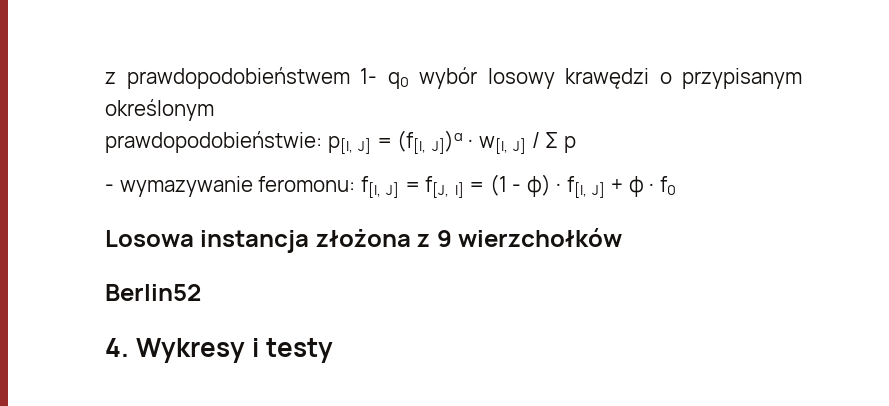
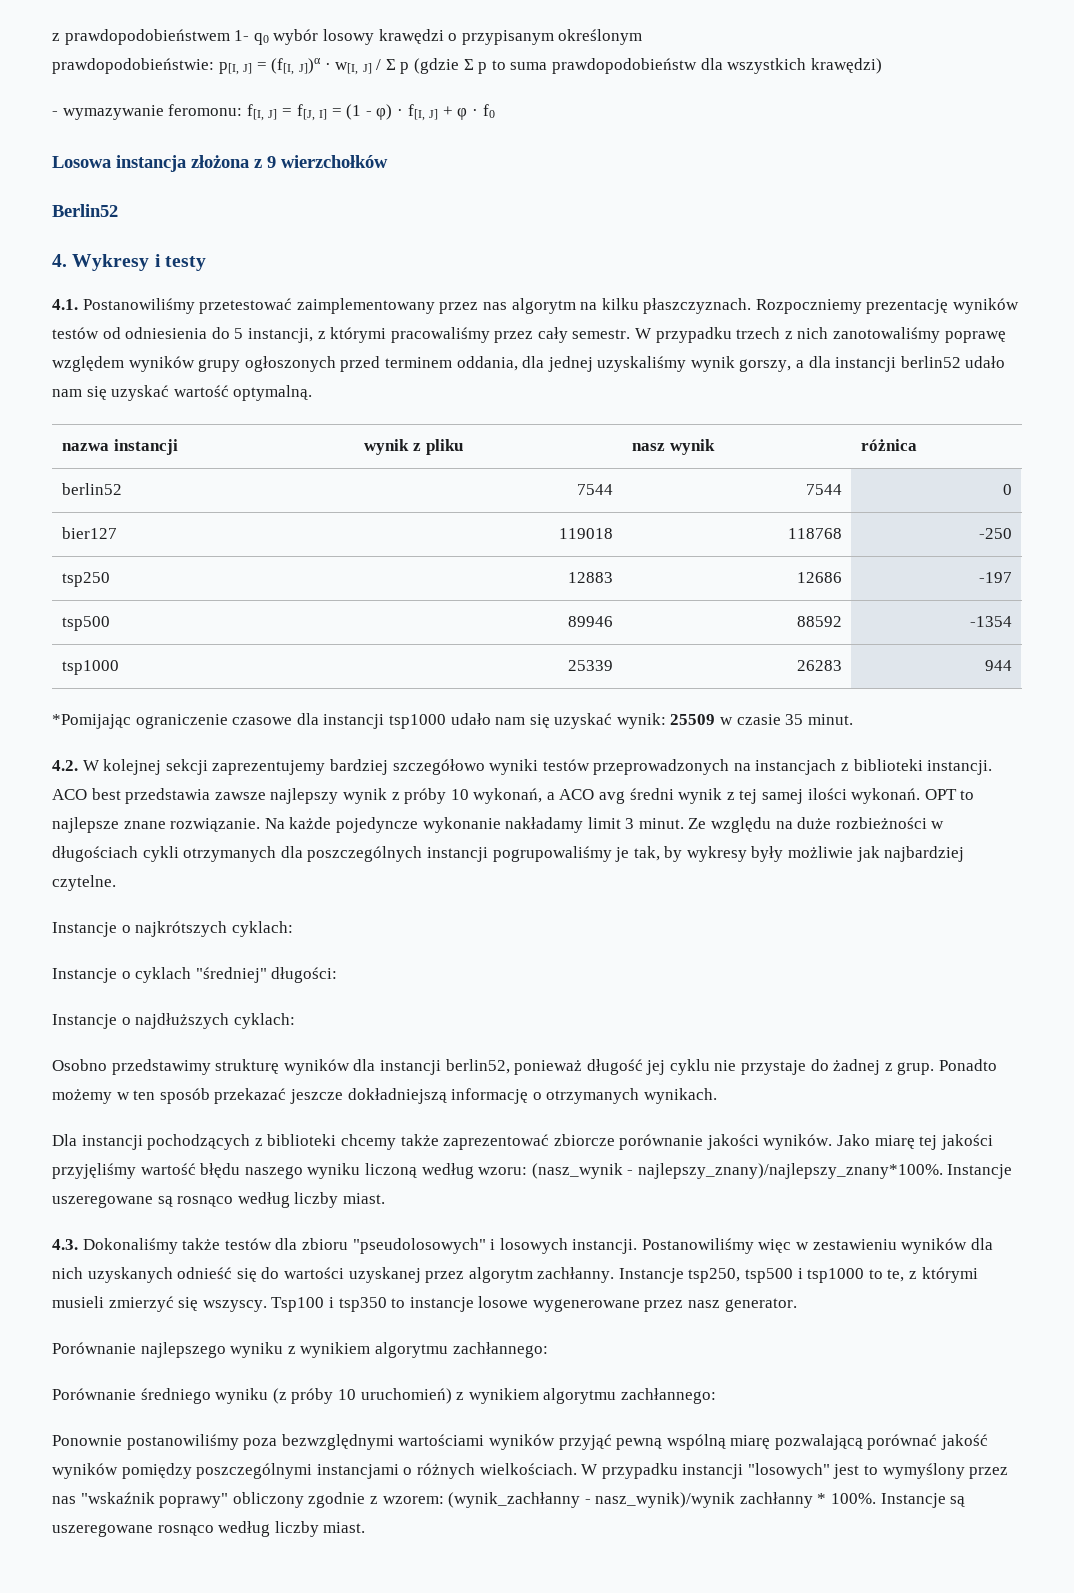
(576, 144) none -> [414,58,882,74] (gdzie Σ p to suma prawdopodobieństw dla wszystkich krawędzi)
(334, 350) none -> [52,298,1020,314] [52,327,1006,343] [52,356,1006,372] [52,385,313,401] [62,439,179,455] [364,439,463,455] [632,439,716,455] [861,439,918,451] [62,483,123,495] [576,484,613,495] [805,484,842,495] [1002,484,1012,495] [62,527,118,539] [558,528,613,539] [787,528,842,539] [978,528,1012,539] [62,572,111,587] [567,572,613,583] [796,572,842,583] [978,572,1012,583] [62,616,111,631] [567,616,613,627] [796,616,842,627] [969,616,1012,627] [62,660,120,675] [567,660,613,671] [796,660,842,671] [984,660,1012,671] [52,713,853,729] [52,759,993,775] [52,788,975,804] [52,817,945,833] [52,846,965,862] [52,875,116,891] [52,921,293,937] [52,967,338,983] [52,1013,295,1029] [52,1059,998,1075] [52,1088,717,1104] [52,1134,993,1150] [52,1163,1013,1179] [52,1192,385,1208] [52,1238,993,1254] [52,1267,978,1283] [52,1296,797,1312] [52,1342,548,1358] [52,1388,716,1404] [52,1434,989,1450] [52,1463,1009,1479] [52,1492,966,1508] [52,1521,366,1537] // 4.1. Postanowiliśmy przetestować zaimplementowany przez nas algorytm na kilku płaszczyznach. Rozpoczniemy prezentację wyników testów od odniesienia do 5 instancji, z którymi pracowaliśmy przez cały semestr. W przypadku trzech z nich zanotowaliśmy poprawę względem wyników grupy ogłoszonych przed terminem oddania, dla jednej uzyskaliśmy wynik gorszy, a dla instancji berlin52 udało nam się uzyskać wartość optymalną. // nazwa instancji | wynik z pliku | nasz wynik | różnica // berlin52 | 7544 | 7544 | 0 // bier127 | 119018 | 118768 | -250 // tsp250 | 12883 | 12686 | -197 // tsp500 | 89946 | 88592 | -1354 // tsp1000 | 25339 | 26283 | 944 // *Pomijając ograniczenie czasowe dla instancji tsp1000 udało nam się uzyskać wynik: 25509 w czasie 35 minut. // 4.2. W kolejnej sekcji zaprezentujemy bardziej szczegółowo wyniki testów przeprowadzonych na instancjach z biblioteki instancji. ACO best przedstawia zawsze najlepszy wynik z próby 10 wykonań, a ACO avg średni wynik z tej samej ilości wykonań. OPT to najlepsze znane rozwiązanie. Na każde pojedyncze wykonanie nakładamy limit 3 minut. Ze względu na duże rozbieżności w długościach cykli otrzymanych dla poszczególnych instancji pogrupowaliśmy je tak, by wykresy były możliwie jak najbardziej czytelne. // Instancje o najkrótszych cyklach: // Instancje o cyklach "średniej" długości: // Instancje o najdłuższych cyklach: // Osobno przedstawimy strukturę wyników dla instancji berlin52, ponieważ długość jej cyklu nie przystaje do żadnej z grup. Ponadto możemy w ten sposób przekazać jeszcze dokładniejszą informację o otrzymanych wynikach. // Dla instancji pochodzących z biblioteki chcemy także zaprezentować zbiorcze porównanie jakości wyników. Jako miarę tej jakości przyjęliśmy wartość błędu naszego wyniku liczoną według wzoru: (nasz_wynik - najlepszy_znany)/najlepszy_znany*100%. Instancje uszeregowane są rosnąco według liczby miast. // 4.3. Dokonaliśmy także testów dla zbioru "pseudolosowych" i losowych instancji. Postanowiliśmy więc w zestawieniu wyników dla nich uzyskanych odnieść się do wartości uzyskanej przez algorytm zachłanny. Instancje tsp250, tsp500 i tsp1000 to te, z którymi musieli zmierzyć się wszyscy. Tsp100 i tsp350 to instancje losowe wygenerowane przez nasz generator. // Porównanie najlepszego wyniku z wynikiem algorytmu zachłannego: // Porównanie średniego wyniku (z próby 10 uruchomień) z wynikiem algorytmu zachłannego: // Ponownie postanowiliśmy poza bezwzględnymi wartościami wyników przyjąć pewną wspólną miarę pozwalającą porównać jakość wyników pomiędzy poszczególnymi instancjami o różnych wielkościach. W przypadku instancji "losowych" jest to wymyślony przez nas "wskaźnik poprawy" obliczony zgodnie z wzorem: (wynik_zachłanny - nasz_wynik)/wynik zachłanny * 100%. Instancje są uszeregowane rosnąco według liczby miast.

